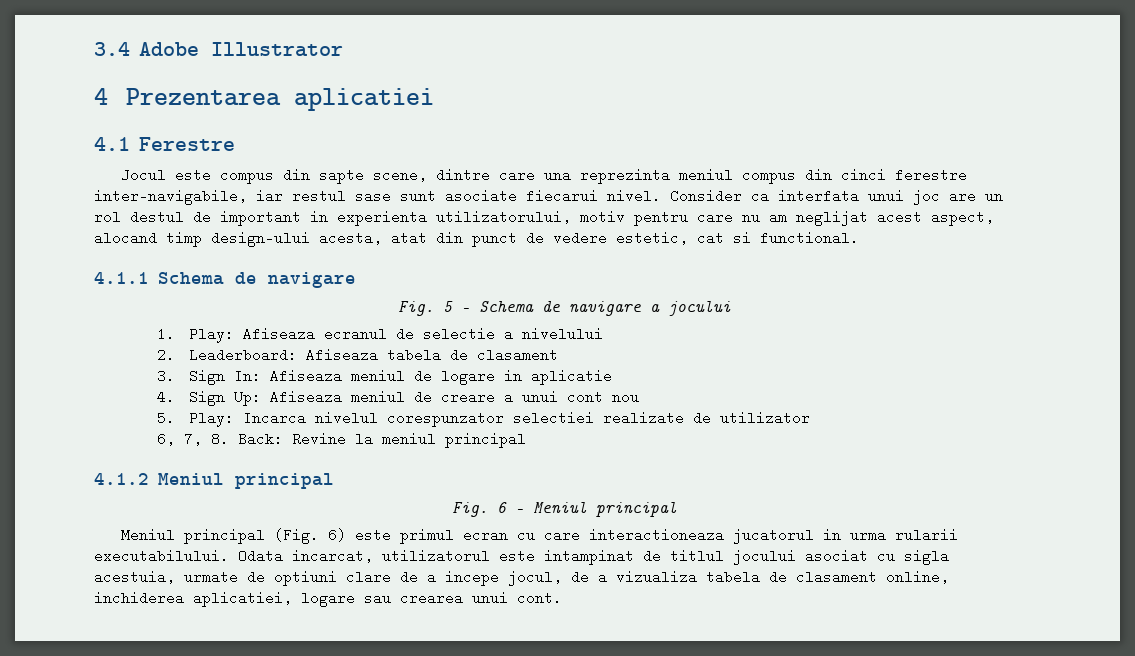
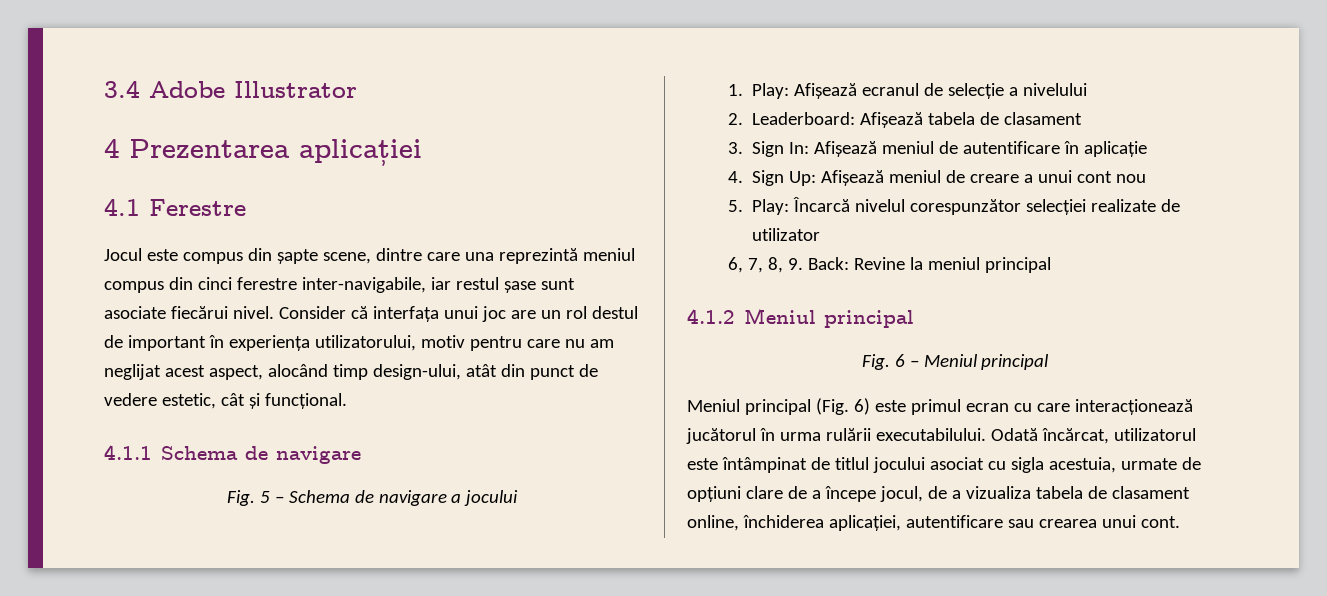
[293,88,434,111] aplicatiei -> [299,139,423,166] aplicației
[318,168,364,184] sapte -> [276,249,318,264] șapte
[579,168,670,184] reprezinta -> [498,248,578,264] reprezintă
[355,189,391,203] sase -> [503,281,536,293] șase
[526,189,598,203] fiecarui -> [170,306,228,319] fiecărui
[751,189,859,203] ca interfata -> [350,306,439,322] că interfața
[310,210,427,226] in experienta -> [208,335,310,351] în experiența
[94,231,427,247] alocand timp design-ului acesta, atat -> [267,364,497,380] alocând timp design-ului, atât
[697,231,859,245] cat si functional. -> [220,393,347,409] cât și funcțional.
[242,327,315,341] Afiseaza -> [794,83,858,99] Afișează
[422,327,495,341] selectie -> [948,83,1005,99] selecție
[305,348,378,362] Afiseaza -> [860,112,924,128] Afișează
[269,369,612,385] Afiseaza meniul de logare in aplicatie -> [814,141,1148,157] Afișează meniul de autentificare în aplicație
[269,390,342,404] Afiseaza -> [821,170,885,186] Afișează
[242,411,594,427] Incarca nivelul corespunzator selectiei -> [793,197,1087,215] Încarcă nivelul corespunzător selecției
[211,432,230,446] 8. -> [767,257,803,273] 8, 9.
[588,528,958,544] [94,549,373,563] interactioneaza jucatorul in urma rularii executabilului. Odata incarcat, -> [1074,399,1193,415] [686,428,1109,444] interacționează jucătorul în urma rulării executabilului. Odată încărcat,
[544,549,634,565] intampinat -> [721,457,807,473] întâmpinat
[274,571,337,586] optiuni -> [687,486,741,502] opțiuni
[445,570,499,586] incepe -> [824,486,876,502] începe
[94,591,355,607] inchiderea aplicatiei, logare -> [742,515,1003,531] închiderea aplicației, autentificare

